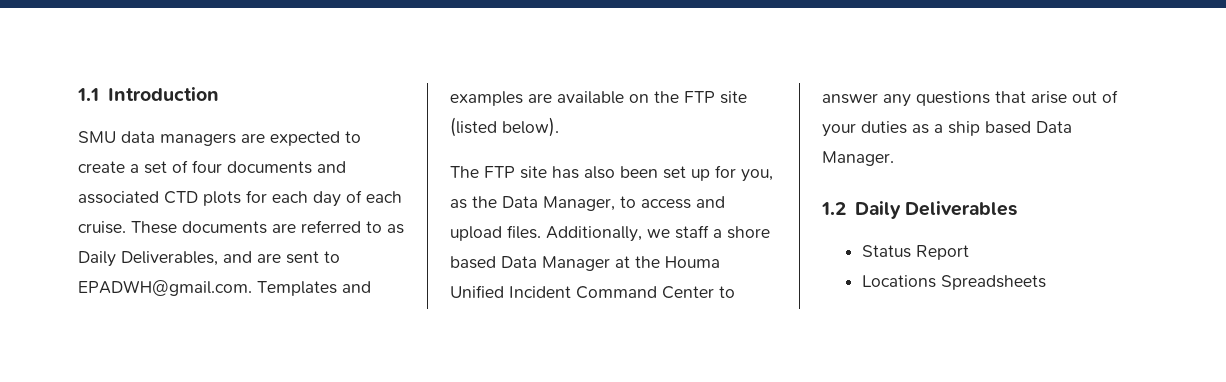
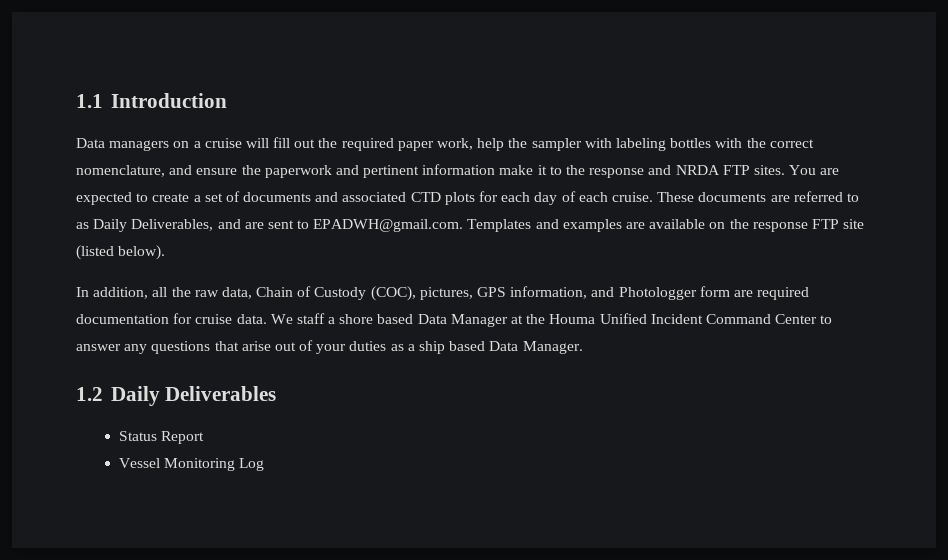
[78,131,236,146] SMU data managers -> [76,137,814,151] [76,164,817,178] Data managers on a cruise will fill out the required paper work, help the sampler with labeling bottles with the correct nomenclature, and ensure the paperwork and pertinent information make it to the response and NRDA FTP sites. You
[192,160,222,173] four -> (240, 196) none
(679, 97) none -> [752,222,808,232] response
[450,165,773,182] [450,196,725,211] [450,225,670,242] The FTP site has also been set up for you, as the Data Manager, to access and upload files. Additionally, we -> [76,286,810,301] [76,313,293,324] In addition, all the raw data, Chain of Custody (COC), pictures, GPS information, and Photologger form are required documentation for cruise data. We
[861,275,1046,290] Locations Spreadsheets -> [119,458,265,471] Vessel Monitoring Log

